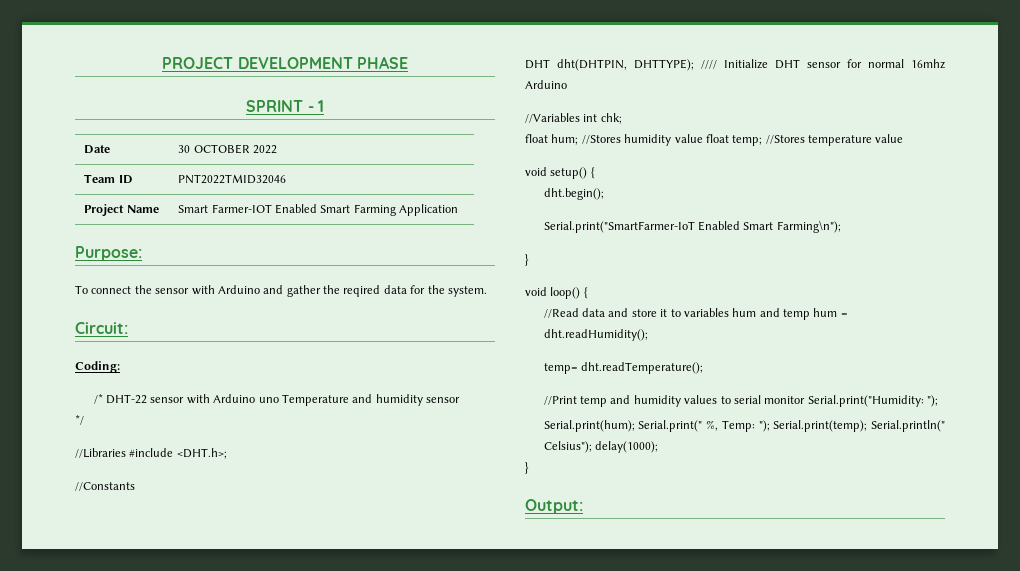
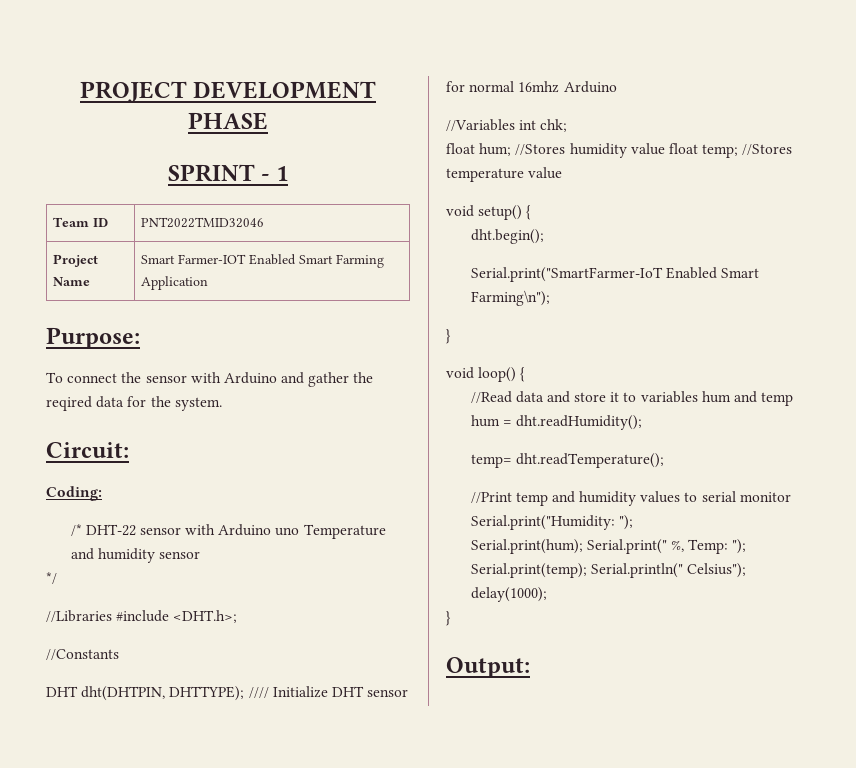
[84,145,111,154] [178,144,277,154] // Date | 30 OCTOBER 2022 -> (289, 173) none

